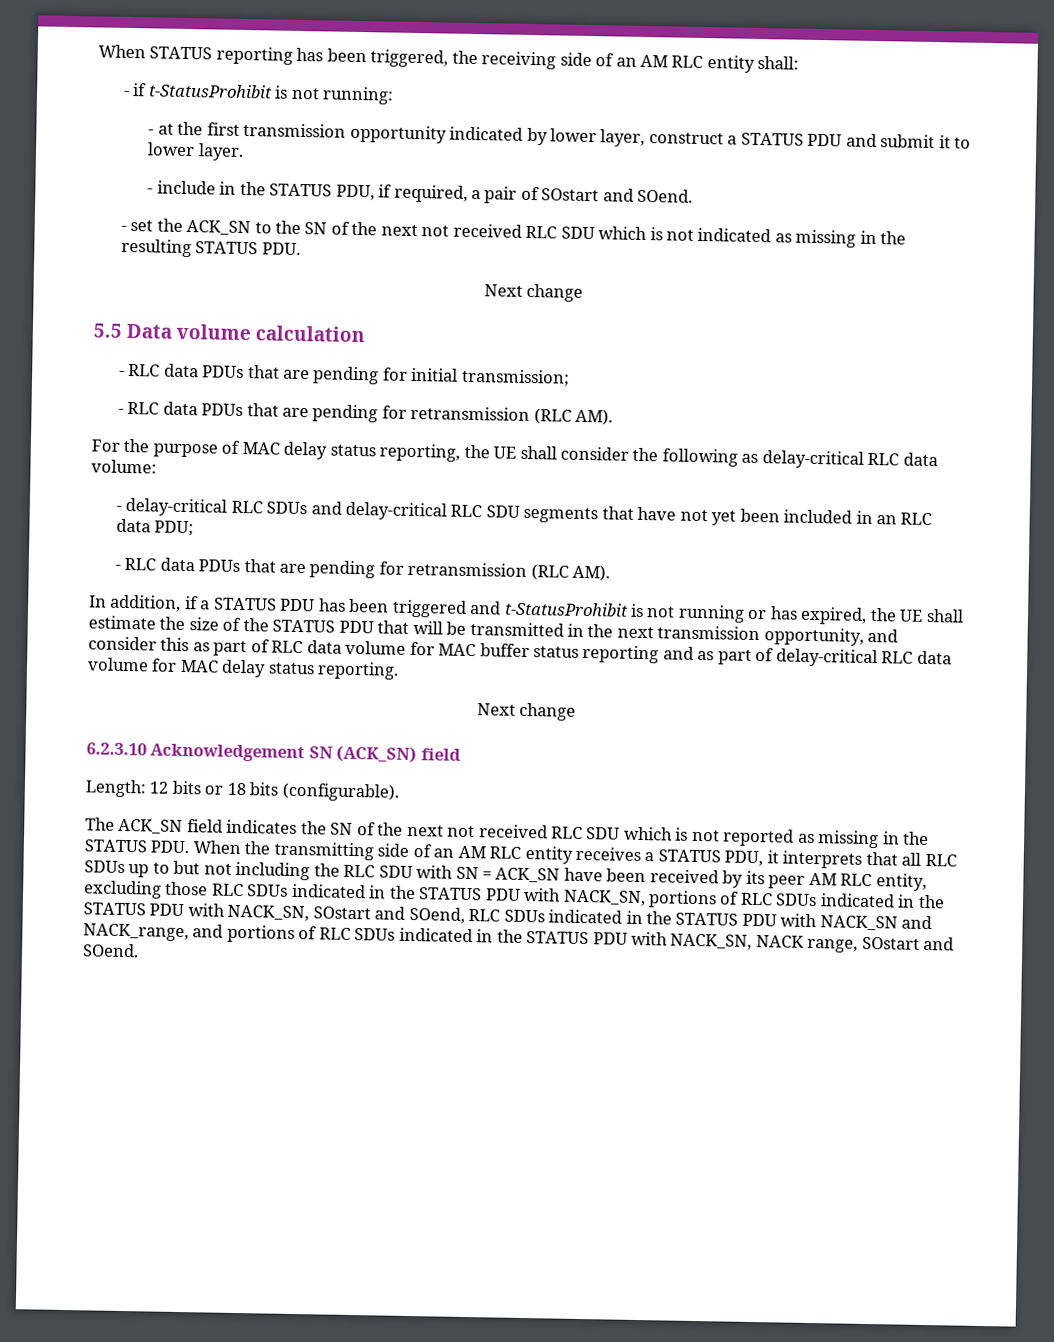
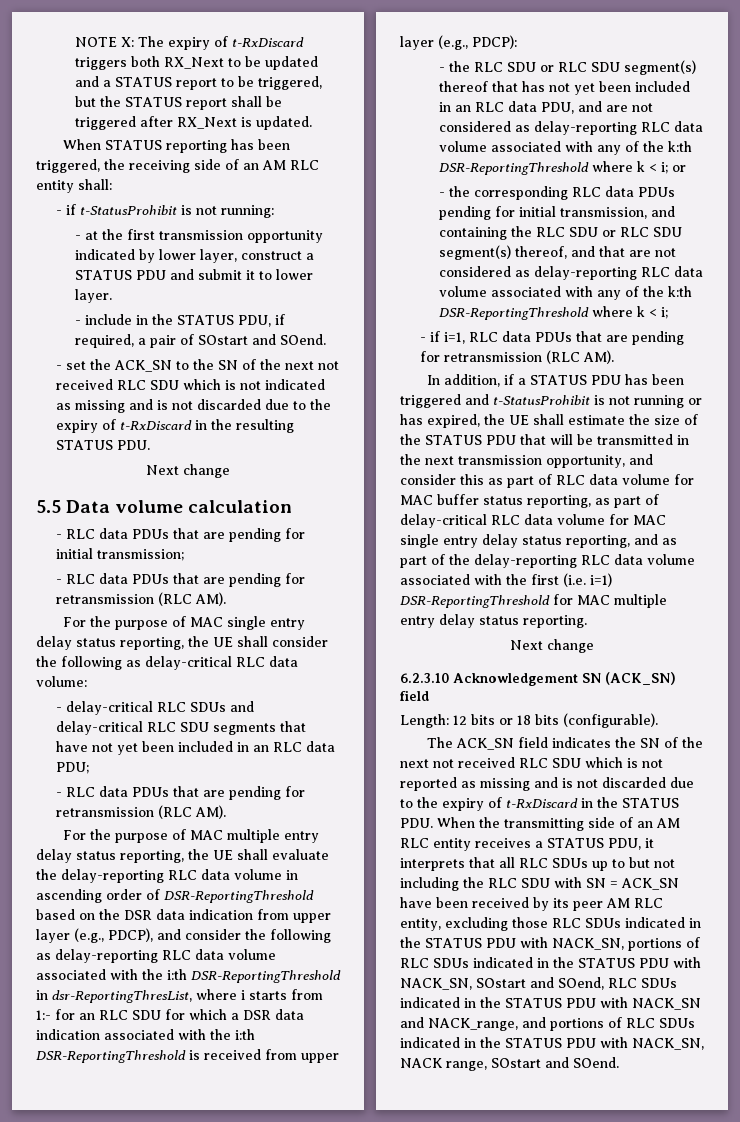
(98, 51) none -> [75,36,305,50] [75,56,319,70] [75,76,323,90] [75,96,283,110] [75,116,313,130] NOTE X: The expiry of t-RxDiscard triggers both RX_Next to be updated and a STATUS report to be triggered, but the STATUS report shall be triggered after RX_Next is updated. //
(857, 238) none -> [128,399,331,410] [55,419,192,433] and is not discarded due to the expiry of t-RxDiscard
(280, 448) none -> [227,616,306,630] single entry
(611, 573) none -> [63,829,320,843] [36,849,329,863] [36,869,298,883] [36,889,314,903] [36,909,331,923] [36,928,331,943] [36,949,276,963] [36,969,341,983] [36,989,323,1003] [36,1009,304,1020] [36,1029,255,1040] [36,1049,339,1063] [400,35,517,50] [439,60,697,75] [439,81,691,95] [439,101,654,114] [439,121,704,135] [439,141,693,155] [439,161,687,175] [439,186,676,200] [439,206,676,220] [439,226,683,240] [439,245,677,260] [439,266,704,280] [439,286,693,300] [439,306,669,320] [419,331,684,345] [419,350,614,364] // For the purpose of MAC multiple entry delay status reporting, the UE shall evaluate the delay-reporting RLC data volume in ascending order of DSR-ReportingThreshold based on the DSR data indication from upper layer (e.g., PDCP), and consider the following as delay-reporting RLC data volume associated with the i:th DSR-ReportingThreshold in dsr-ReportingThresList, where i starts from 1:- for an RLC SDU for which a DSR data indication associated with the i:th DSR-ReportingThreshold is received from upper layer (e.g., PDCP): // - the RLC SDU or RLC SDU segment(s) thereof that has not yet been included in an RLC data PDU, and are not considered as delay-reporting RLC data volume associated with any of the k:th DSR-ReportingThreshold where k < i; or // - the corresponding RLC data PDUs pending for initial transmission, and containing the RLC SDU or RLC SDU segment(s) thereof, and that are not considered as delay-reporting RLC data volume associated with any of the k:th DSR-ReportingThreshold where k < i; // - if i=1, RLC data PDUs that are pending for retransmission (RLC AM).
[582,644,694,664] reporting and -> [527,495,591,508] reporting,
(219, 666) none -> [400,534,677,548] [400,554,695,568] [400,573,612,587] [400,594,667,608] [400,616,435,628] single entry delay status reporting, and as part of the delay-reporting RLC data volume associated with the first (i.e. i=1) DSR-ReportingThreshold for MAC multiple entry
(880, 839) none -> [534,777,694,788] [400,797,578,811] and is not discarded due to the expiry of t-RxDiscard

